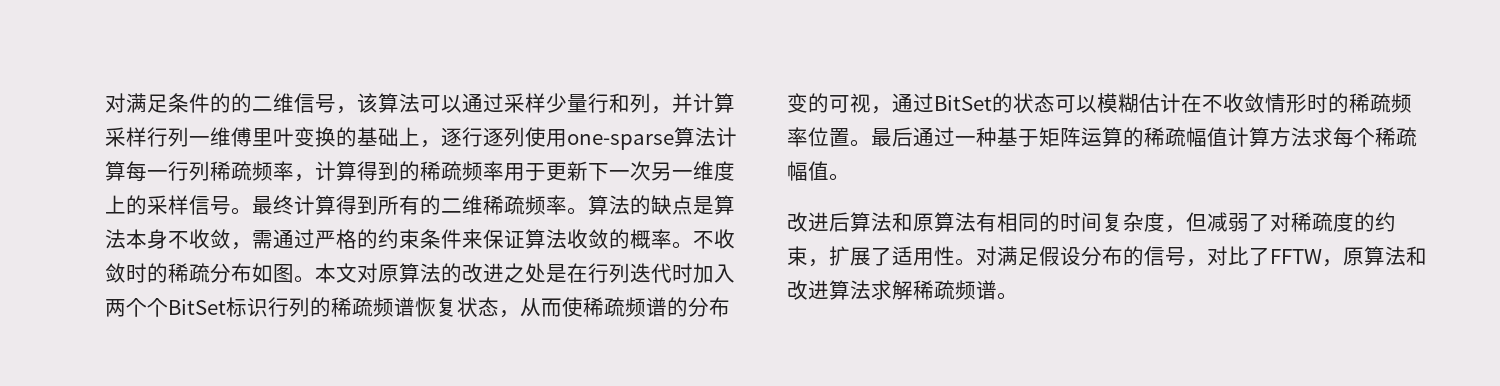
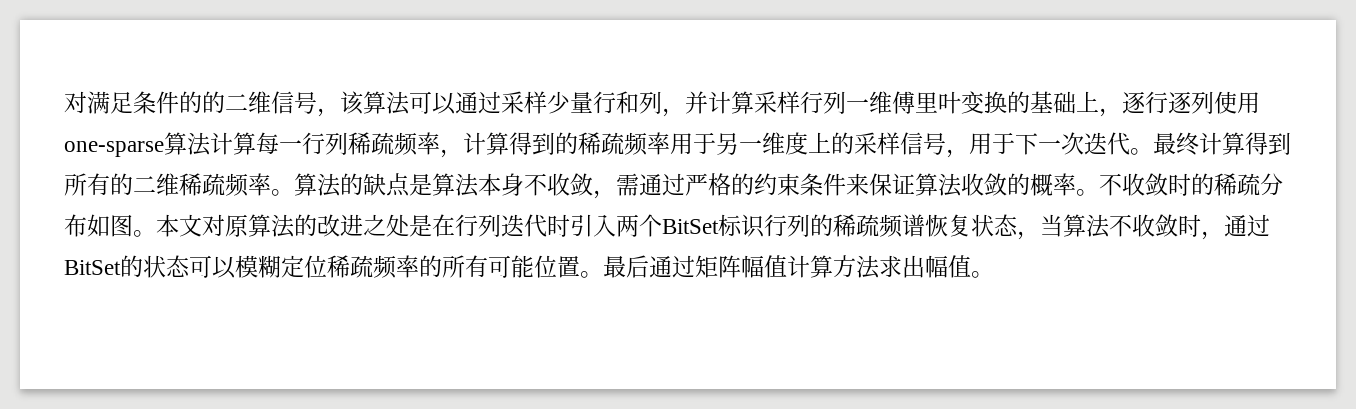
[546,161,651,181] 更新下一次 -> (716, 143) none
(231, 205) none -> [946,132,1130,158] ，用于下一次迭代
[693,263,735,283] [105,298,147,317] 加入两个 -> [570,214,639,237] 引入两
[520,297,730,317] [787,93,871,113] 从而使稀疏频谱的分布变的可视 -> [1040,214,1201,238] 当算法不收敛时
[1139,93,1412,113] [787,127,1186,147] 估计在不收敛情形时的稀疏频率位置。最后通过一种基于矩阵运算的稀疏 -> [281,255,741,279] 定位稀疏频率的所有可能位置。最后通过矩阵
[1333,127,1417,148] 每个稀疏 -> [902,255,925,278] 出
[787,212,1396,233] [787,246,1427,267] [787,280,1018,300] // 改进后算法和原算法有相同的时间复杂度，但减弱了对稀疏度的约束，扩展了适用性。对满足假设分布的信号，对比了FFTW，原算法和改进算法求解稀疏频谱。 -> (994, 274) none

